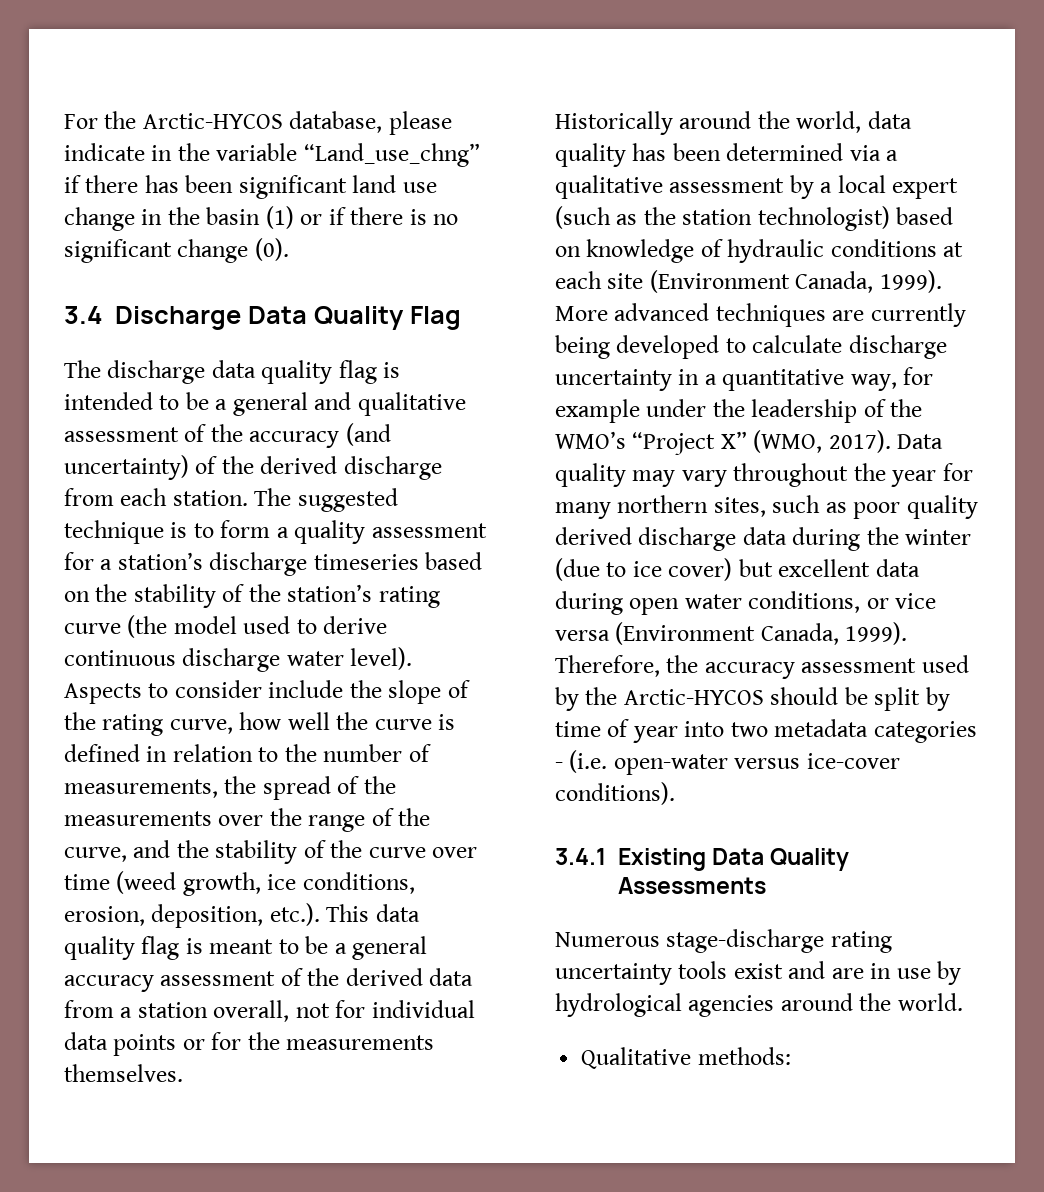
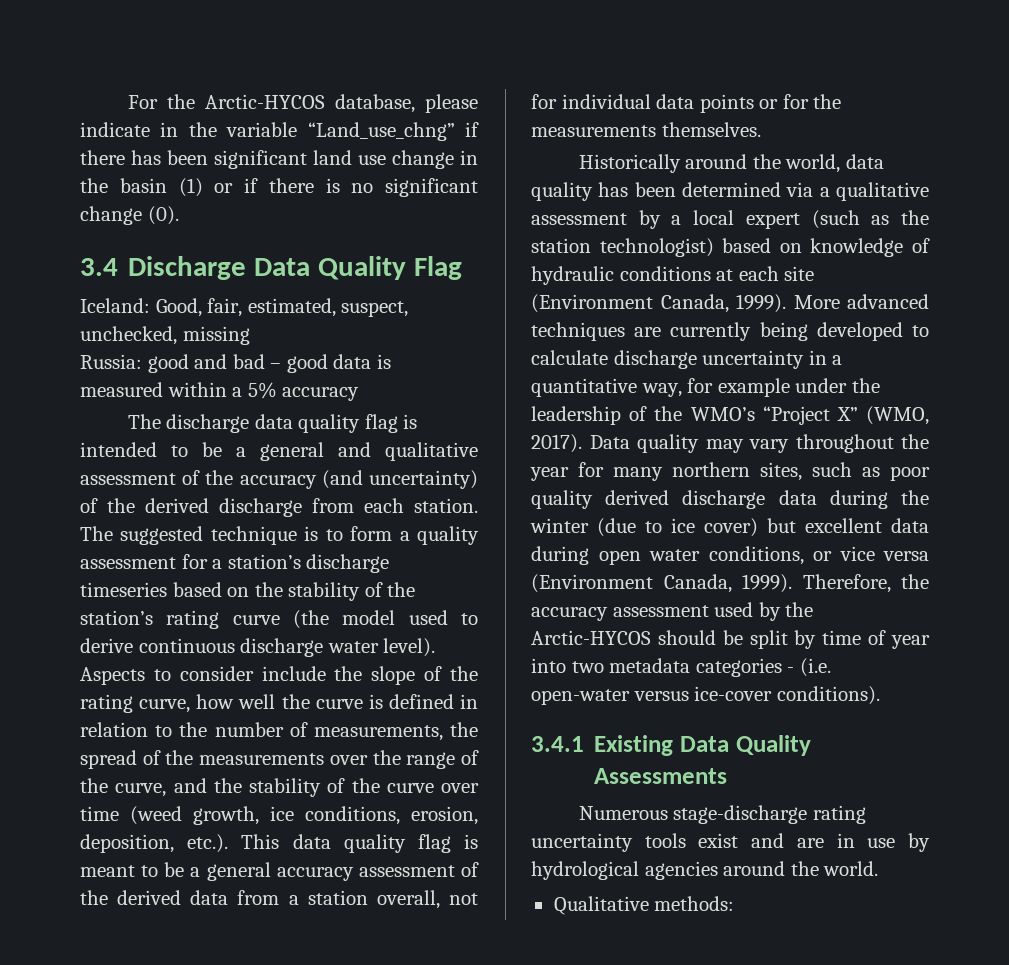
(461, 318) none -> [80,298,409,317] [80,326,250,345] [80,354,391,373] [80,382,360,401] // Iceland: Good, fair, estimated, suspect, unchecked, missing // Russia: good and bad – good data is measured within a 5% accuracy

